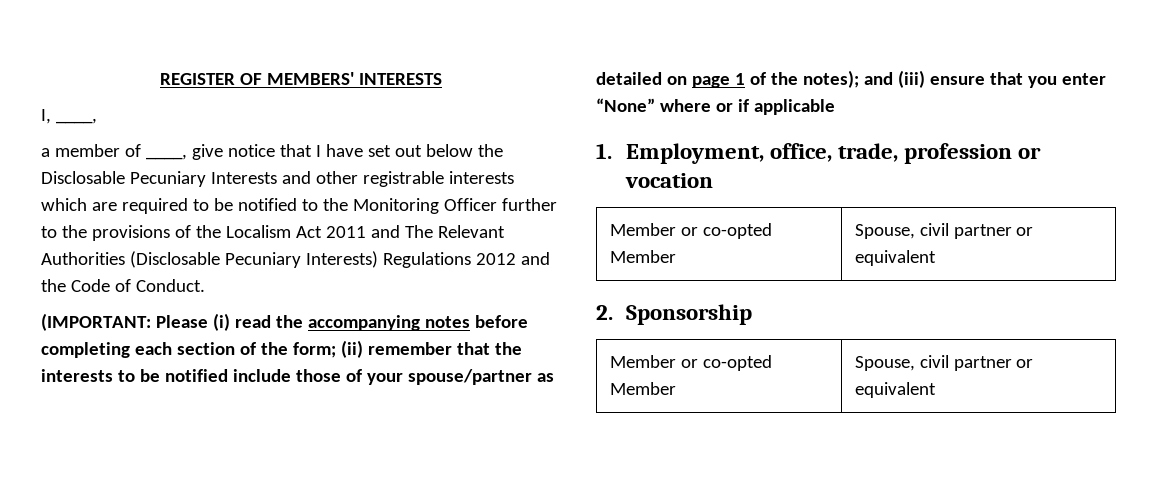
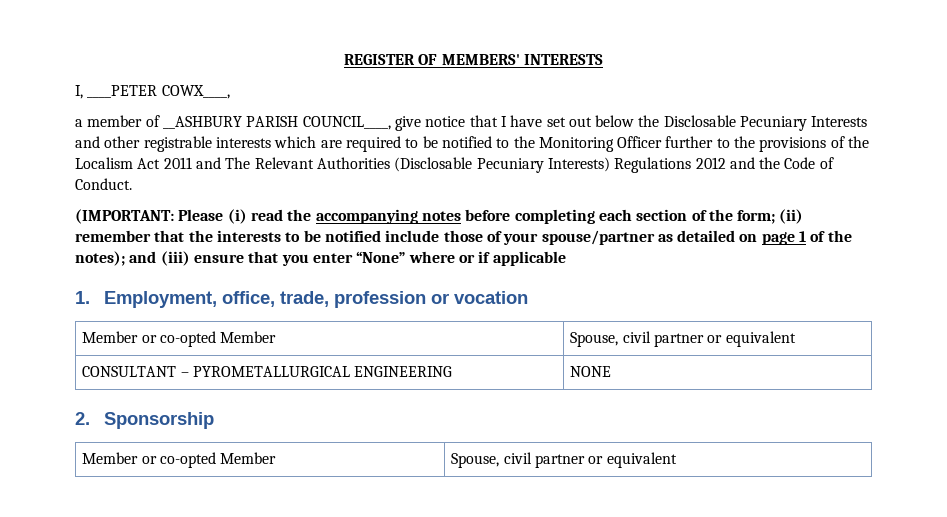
[55,118,97,124] ____, -> [87,85,230,99] ____PETER COWX____,
[145,154,187,160] ____, -> [162,116,391,130] __ASHBURY PARISH COUNCIL____,
(936, 258) none -> [82,366,453,377] [570,366,612,377] // CONSULTANT – PYROMETALLURGICAL ENGINEERING | NONE

